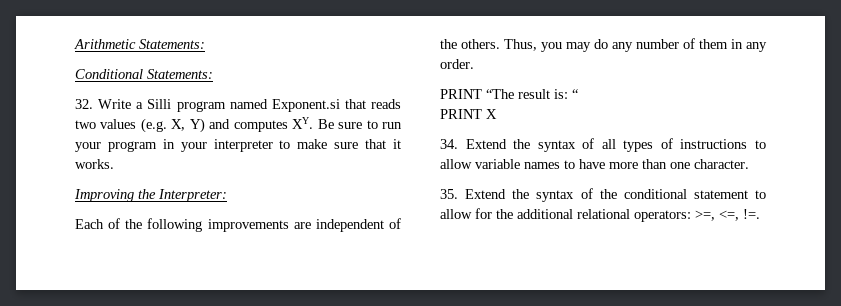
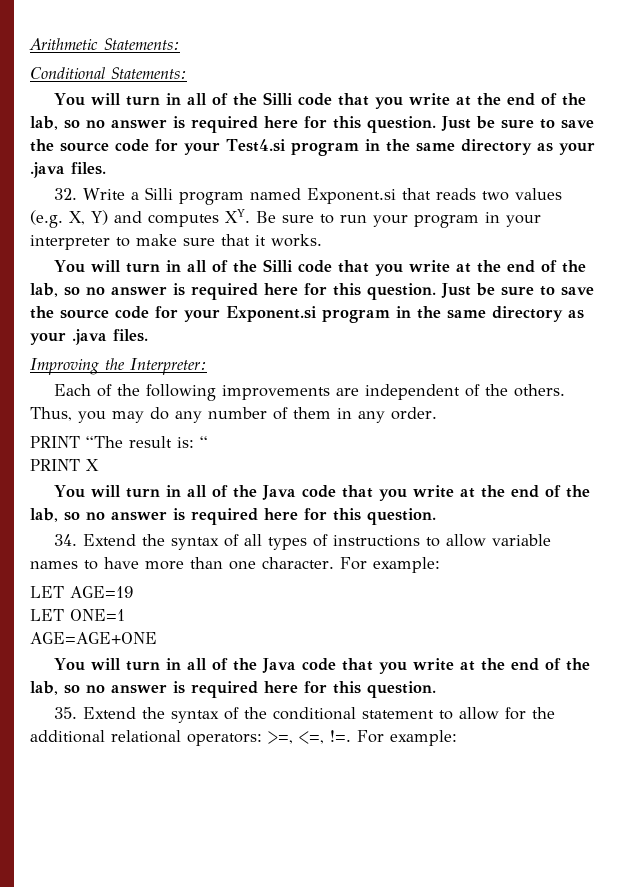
(213, 74) none -> [53,92,586,109] [30,116,594,133] [30,139,595,156] [30,162,106,178] // You will turn in all of the Silli code that you write at the end of the lab, so no answer is required here for this question. Just be sure to save the source code for your Test4.si program in the same directory as your .java files.
(114, 164) none -> [53,259,586,276] [30,283,594,300] [30,306,584,323] [30,329,148,345] // You will turn in all of the Silli code that you write at the end of the lab, so no answer is required here for this question. Just be sure to save the source code for your Exponent.si program in the same directory as your .java files.
(497, 114) none -> [53,485,590,501] [30,508,436,525] // You will turn in all of the Java code that you write at the end of the lab, so no answer is required here for this question.
(749, 164) none -> [339,557,440,573] [30,586,133,598] [30,609,125,621] [30,632,157,644] [53,658,590,674] [30,681,436,698] For example: // LET AGE=19 // LET ONE=1 // AGE=AGE+ONE // You will turn in all of the Java code that you write at the end of the lab, so no answer is required here for this question.
(760, 214) none -> [357,730,457,746] For example:

